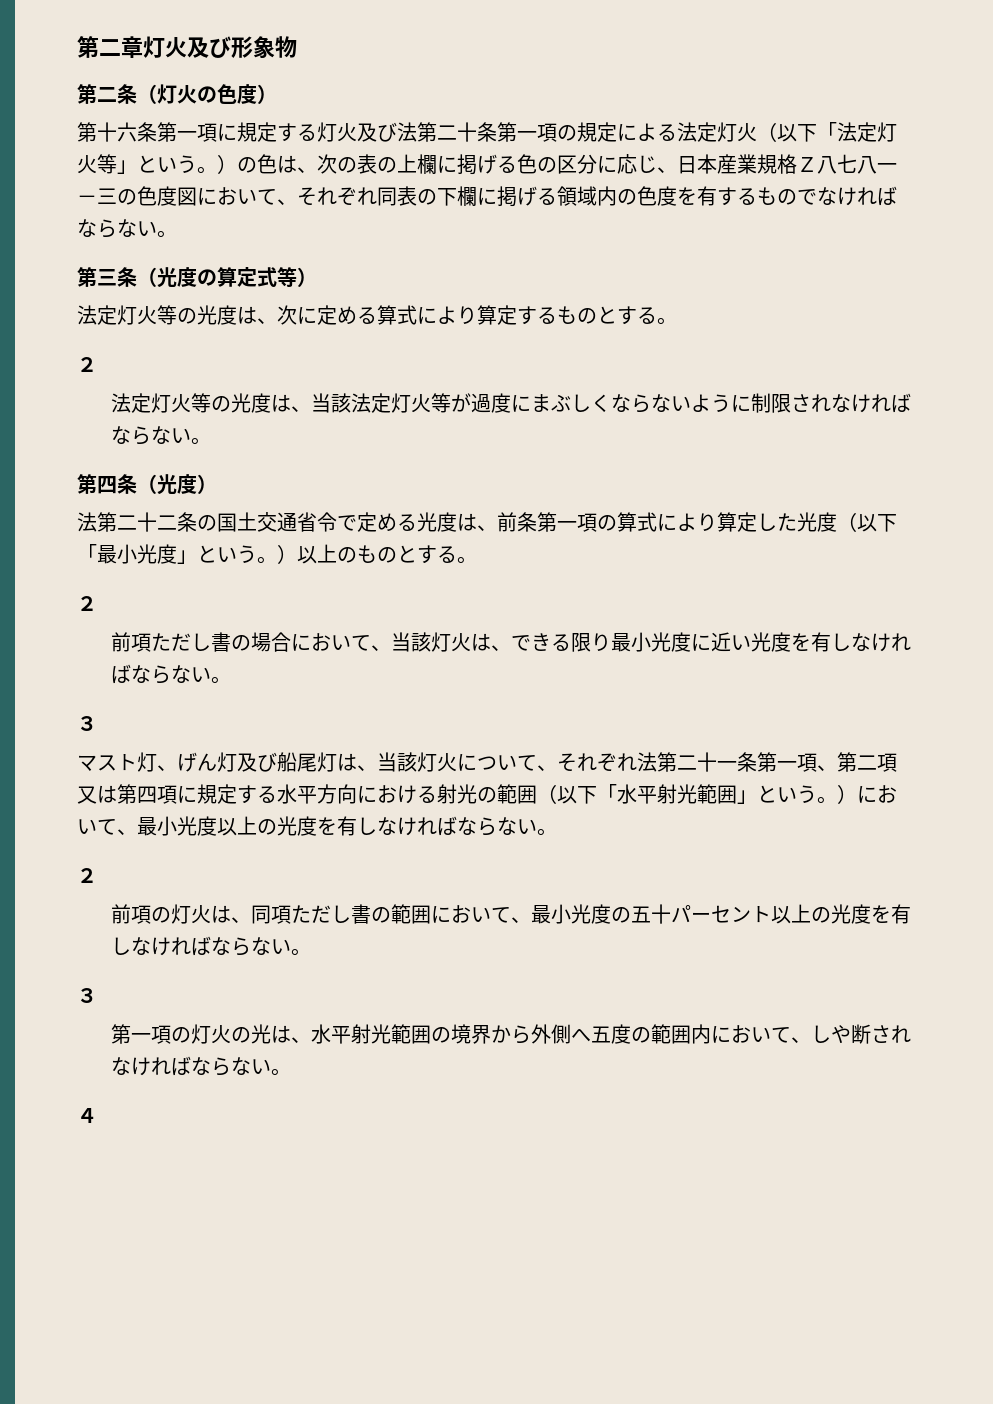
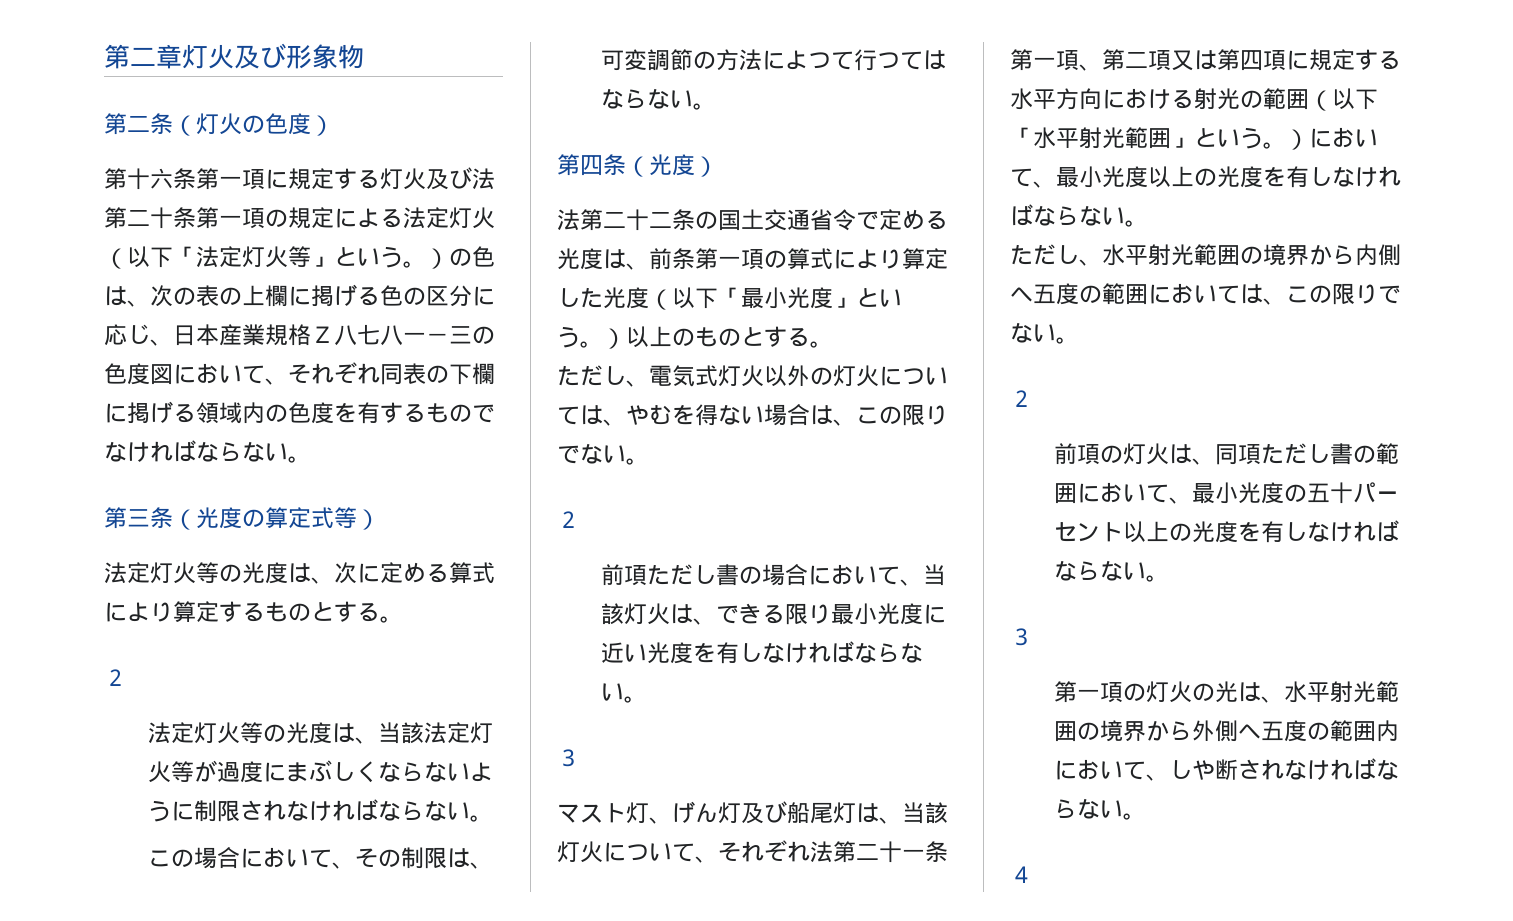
(212, 441) none -> [148,847,494,869] [601,49,947,71] [601,88,717,110] // この場合において、その制限は、可変調節の方法によつて行つてはならない。
(477, 560) none -> [557,365,948,387] [557,404,948,426] [557,443,649,465] // ただし、電気式灯火以外の灯火については、やむを得ない場合は、この限りでない。
(557, 832) none -> [1010,244,1401,266] [1010,283,1401,305] [1010,322,1079,344] // ただし、水平射光範囲の境界から内側へ五度の範囲においては、この限りでない。

